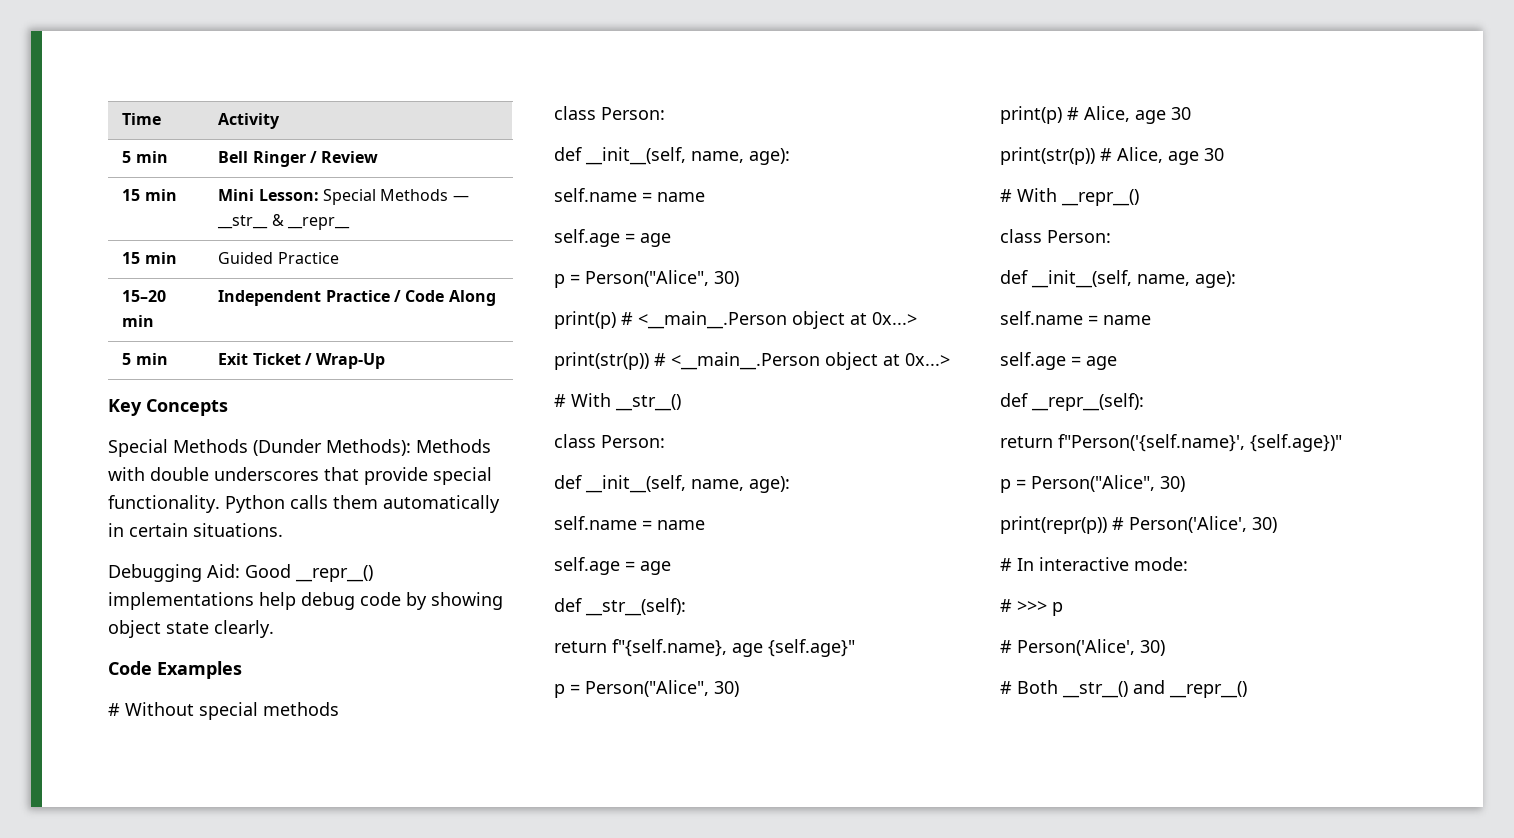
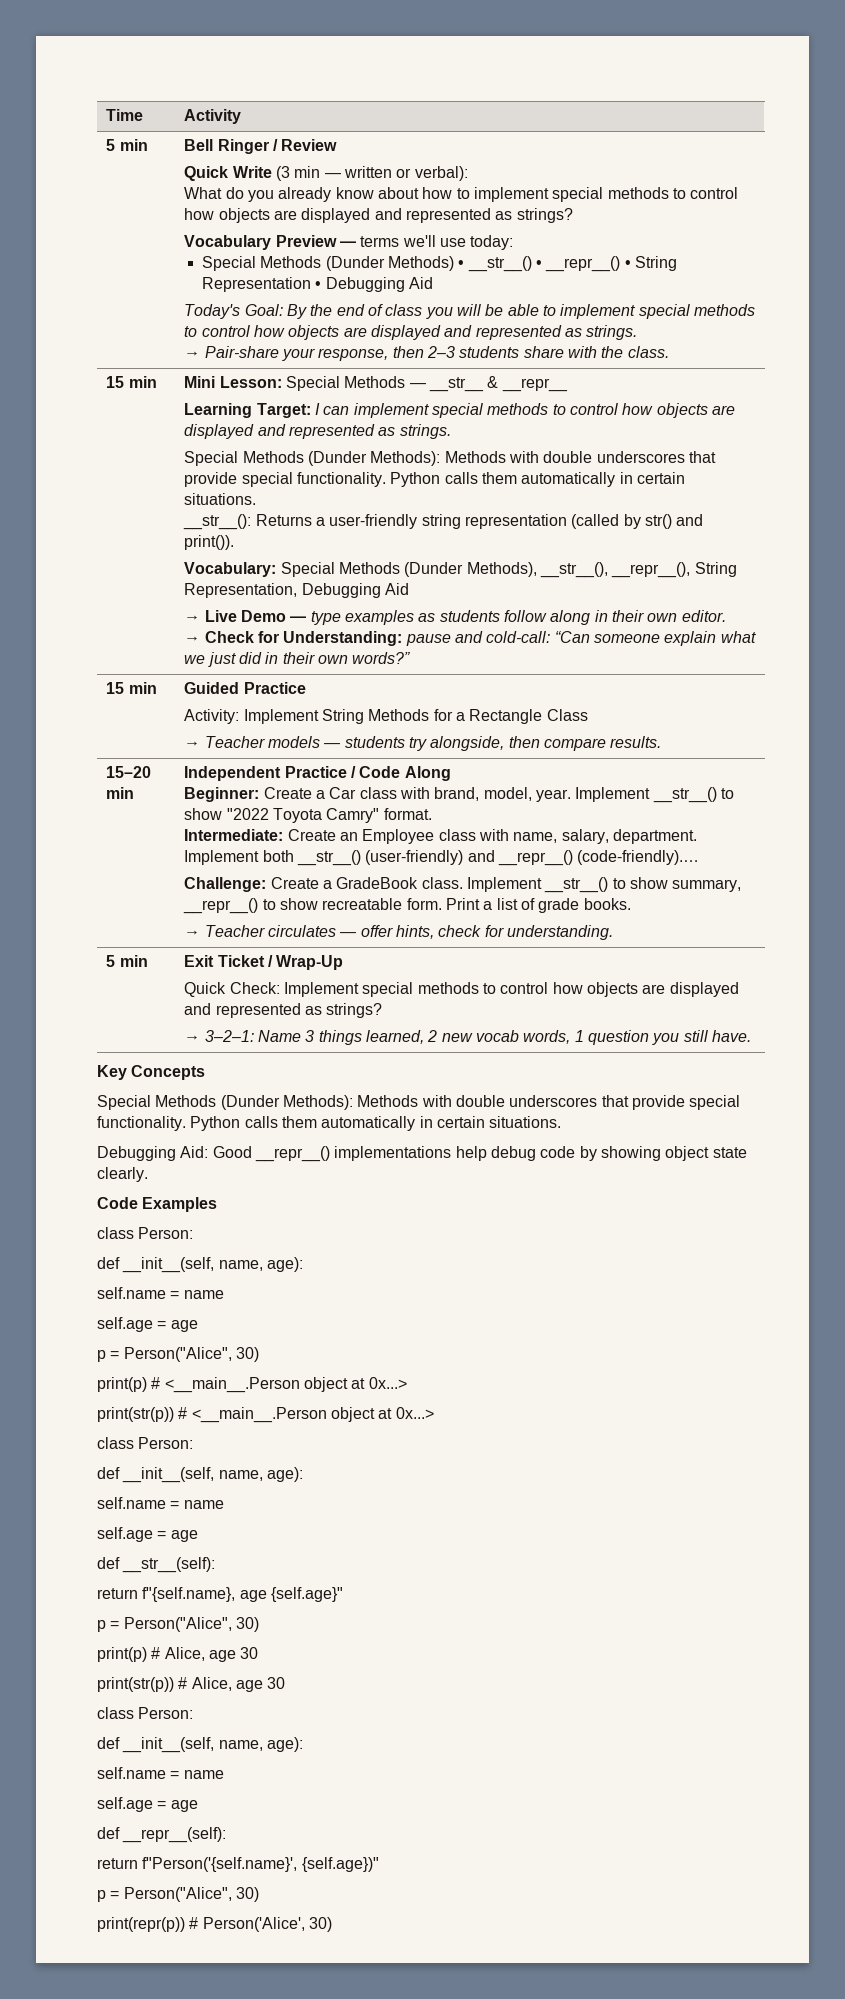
(379, 157) none -> [184,166,468,181] [184,187,739,202] [184,208,573,223] [184,235,514,250] [201,256,677,272] [201,277,433,292] [184,304,755,319] [184,325,638,340] [184,346,669,361] // Quick Write (3 min — written or verbal): // What do you already know about how to implement special methods to control how objects are displayed and represented as strings? // Vocabulary Preview — terms we'll use today: // Special Methods (Dunder Methods) • __str__() • __repr__() • String Representation • Debugging Aid // Today's Goal: By the end of class you will be able to implement special methods to control how objects are displayed and represented as strings. // → Pair-share your response, then 2–3 students share with the class.
[122,252,177,264] [218,252,339,264] // 15 min | Guided Practice -> [184,403,735,418] [184,424,451,439] [184,451,716,466] [184,472,685,487] [184,493,257,505] [183,514,704,530] [184,535,235,550] [184,562,737,578] [184,583,409,598] [184,610,726,625] [184,631,756,646] [184,652,411,667] [106,682,157,694] [184,682,306,694] [184,709,588,724] [184,736,662,751] // Learning Target: I can implement special methods to control how objects are displayed and represented as strings. // Special Methods (Dunder Methods): Methods with double underscores that provide special functionality. Python calls them automatically in certain situations. // __str__(): Returns a user-friendly string representation (called by str() and print()). // Vocabulary: Special Methods (Dunder Methods), __str__(), __repr__(), String Representation, Debugging Aid // → Live Demo — type examples as students follow along in their own editor. // → Check for Understanding: pause and cold-call: “Can someone explain what we just did in their own words?” // 15 min | Guided Practice // Activity: Implement String Methods for a Rectangle Class // → Teacher models — students try alongside, then compare results.
(496, 298) none -> [184,787,734,803] [184,808,432,823] [184,829,697,844] [184,850,700,866] [184,877,742,893] [183,898,631,914] [184,925,613,940] // Beginner: Create a Car class with brand, model, year. Implement __str__() to show "2022 Toyota Camry" format. // Intermediate: Create an Employee class with name, salary, department. Implement both __str__() (user-friendly) and __repr__() (code-friendly).… // Challenge: Create a GradeBook class. Implement __str__() to show summary, __repr__() to show recreatable form. Print a list of grade books. // → Teacher circulates — offer hints, check for understanding.
(386, 361) none -> [184,982,739,997] [184,1003,383,1018] [184,1030,751,1045] // Quick Check: Implement special methods to control how objects are displayed and represented as strings? // → 3–2–1: Name 3 things learned, 2 new vocab words, 1 question you still have.
[108,702,339,720] // # Without special methods -> (218, 1204) none
[554,393,681,411] // # With __str__() -> (434, 1413) none
[1000,188,1139,206] // # With __repr__() -> (286, 1683) none
[1000,557,1188,571] [1000,599,1063,616] [1000,639,1165,656] [1000,680,1247,698] // # In interactive mode: // # >>> p // # Person('Alice', 30) // # Both __str__() and __repr__() -> (332, 1924) none

